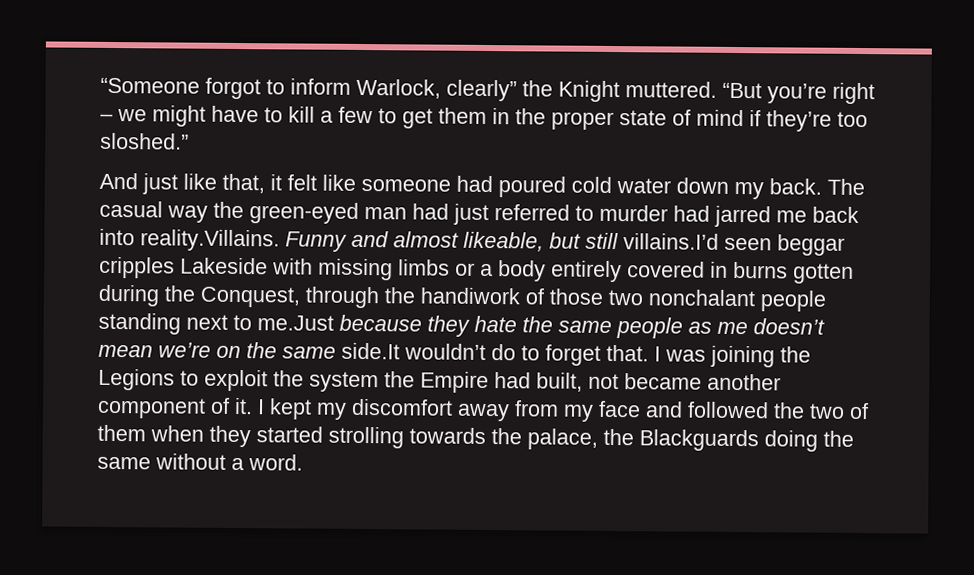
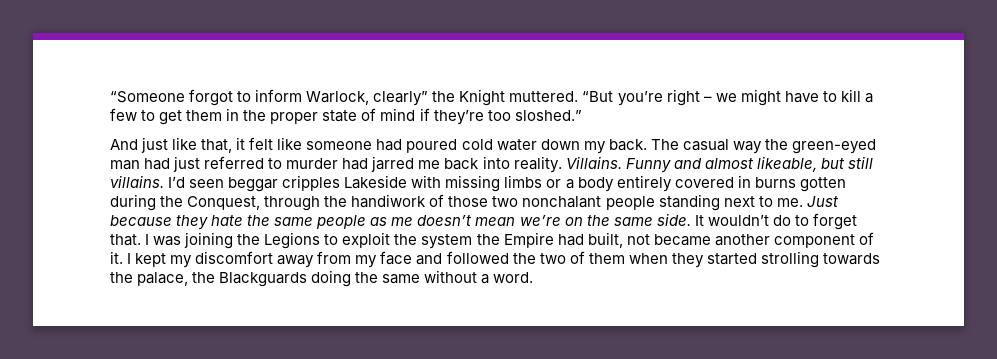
[140,229,280,252] reality.Villains. -> [513,156,622,173] reality. Villains.
[623,233,719,250] villains.I’d -> [110,175,186,188] villains. I’d
[257,315,334,331] me.Just -> [776,196,839,207] me. Just
[341,342,400,360] side.It -> [656,213,704,226] side. It

